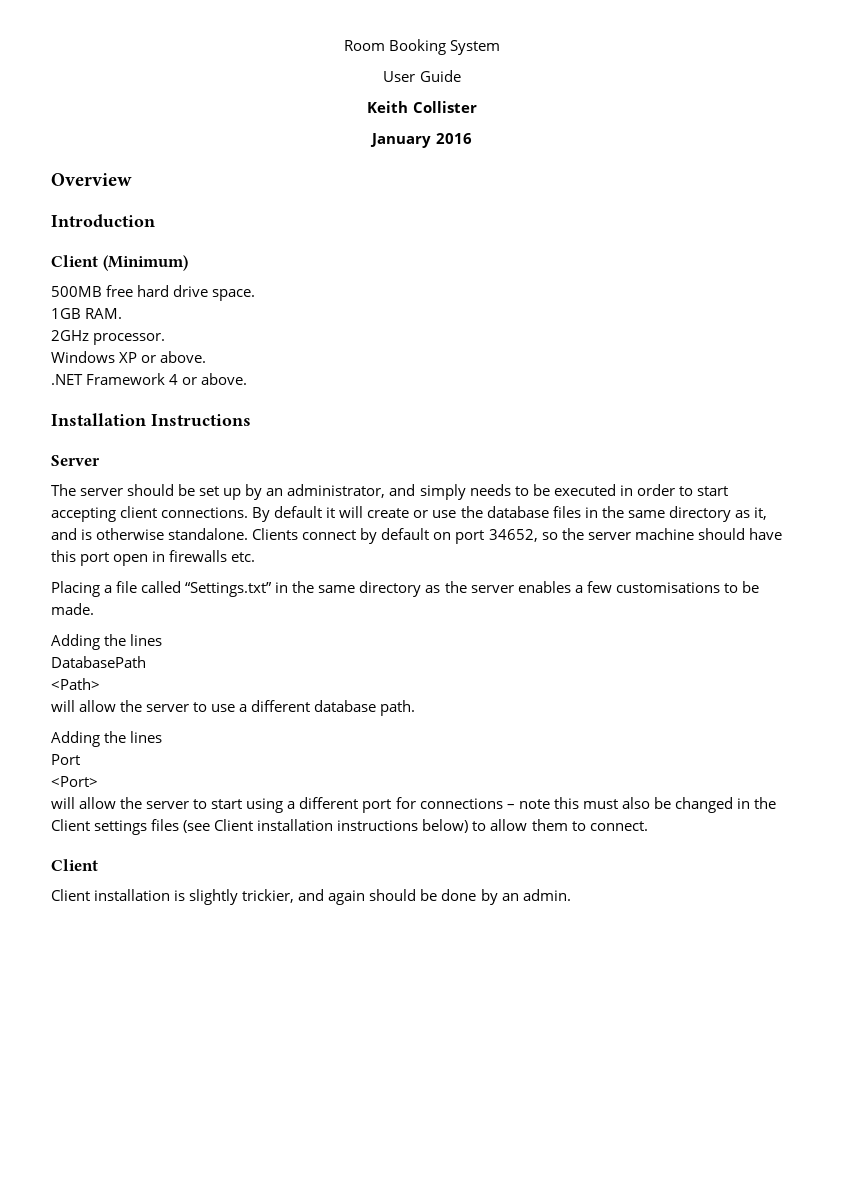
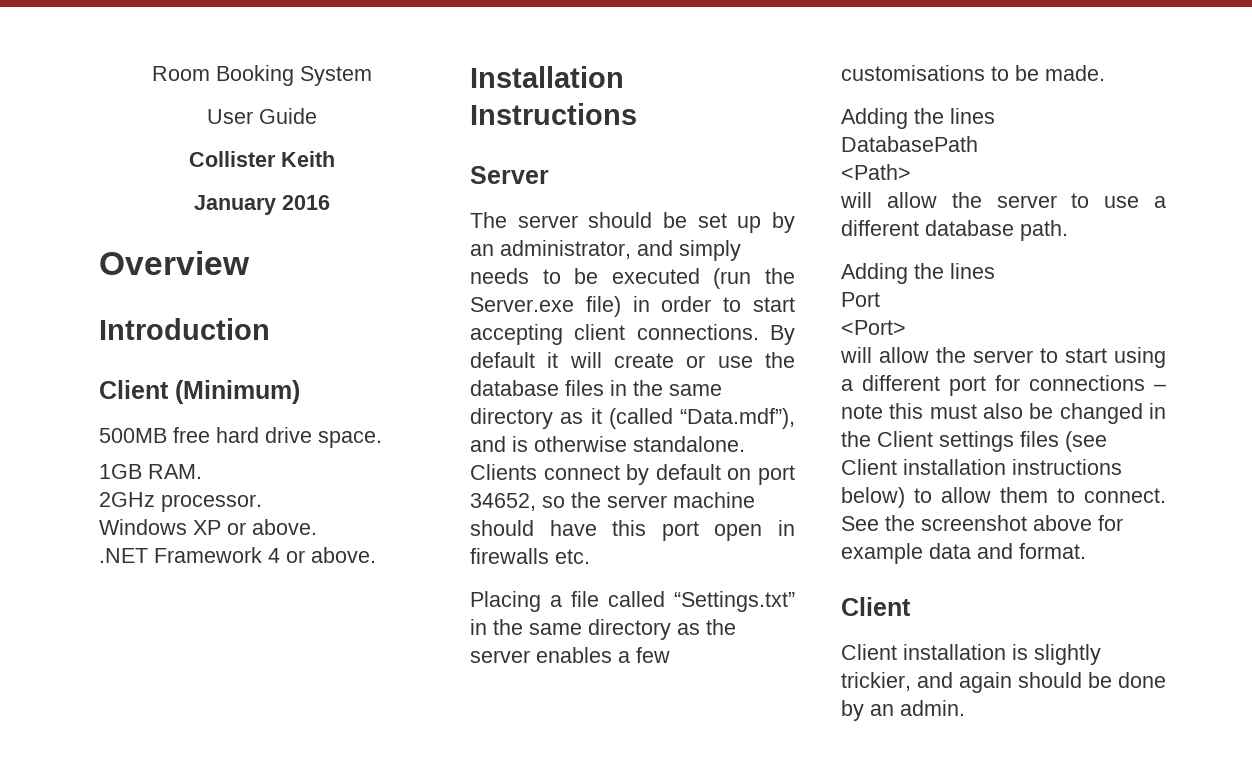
(461, 76) none -> [188,151,276,167] Collister
[412,101,477,113] Collister -> (335, 159) none
(616, 490) none -> [713,268,795,289] [470,296,621,317] (run the Server.exe file)
[753,507,767,520] it, -> [590,408,795,429] it (called “Data.mdf”),
(648, 826) none -> [841,515,1123,531] [841,543,1086,564] See the screenshot above for example data and format.

